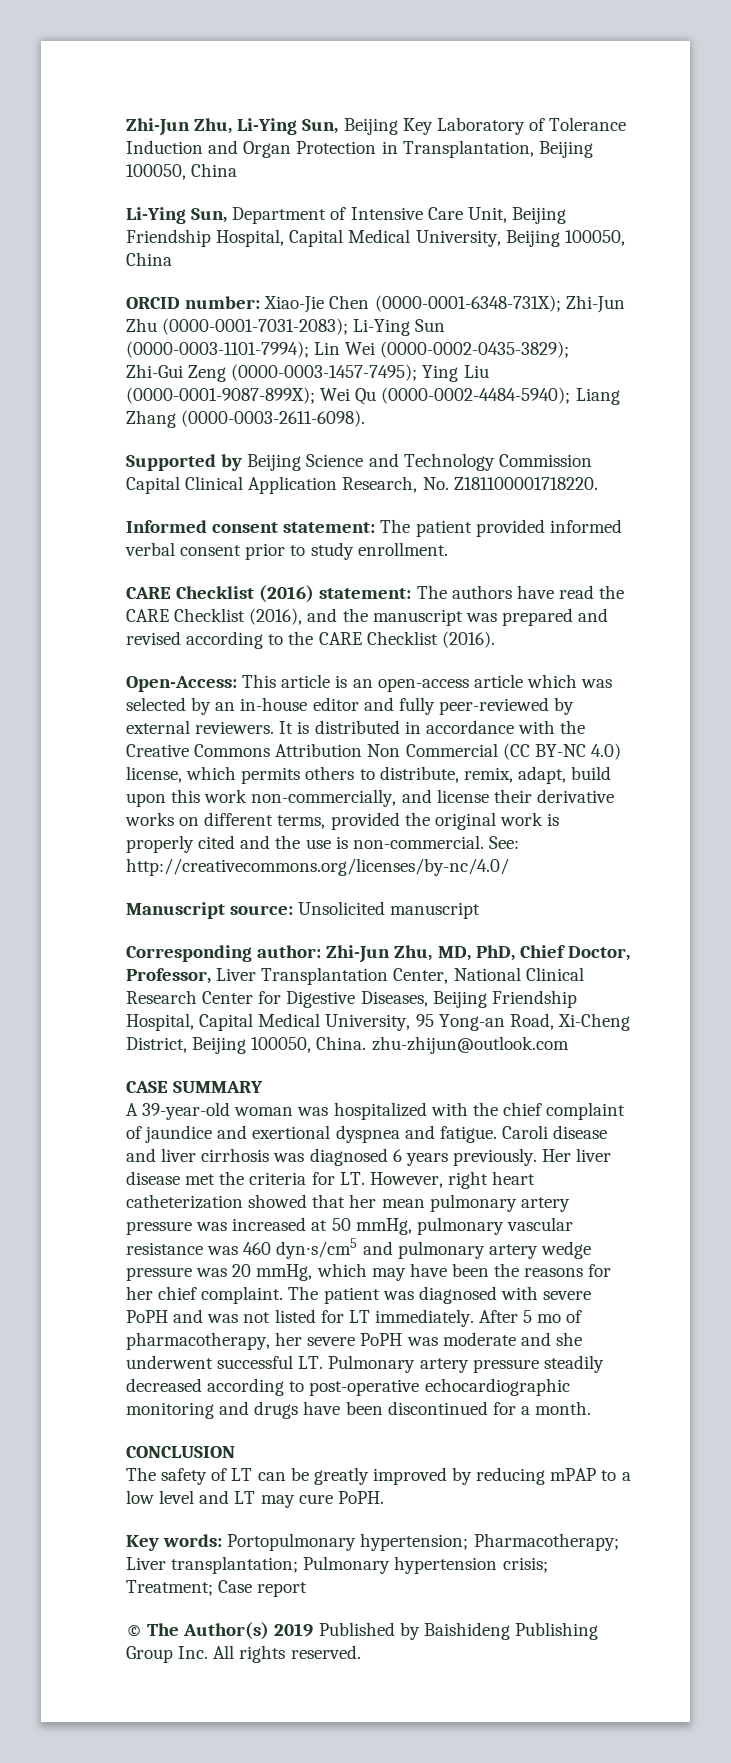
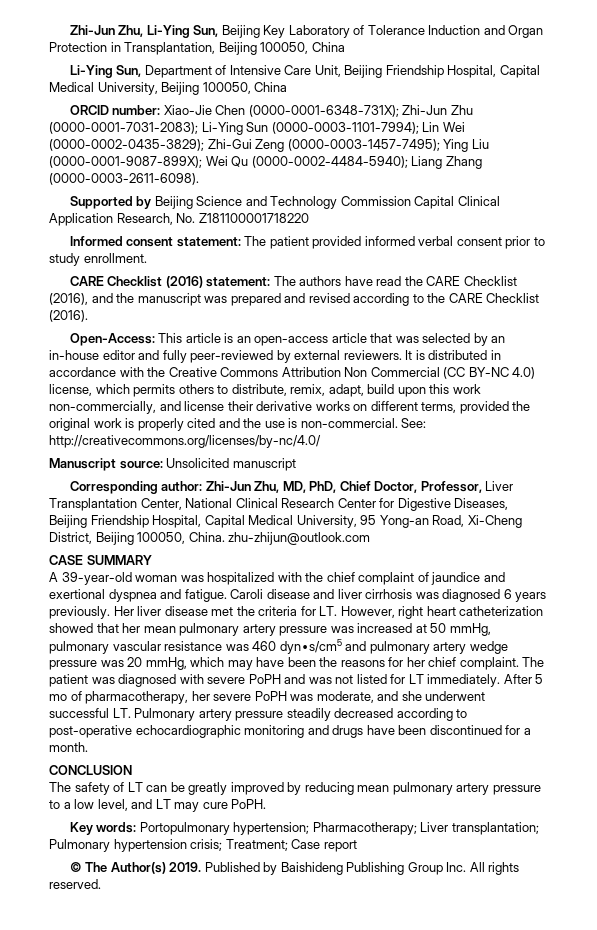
[453,477,598,490] Z181100001718220. -> [198,213,309,223] Z181100001718220
[526,674,577,688] which -> [370,333,393,343] that
[442,1332,516,1346] moderate -> [316,691,374,703] moderate,
[550,1468,597,1481] mPAP -> [357,782,541,795] mean pulmonary artery pressure
[159,1490,195,1504] level -> [97,799,128,811] level,
[274,1623,314,1637] 2019 -> [169,862,202,872] 2019.

